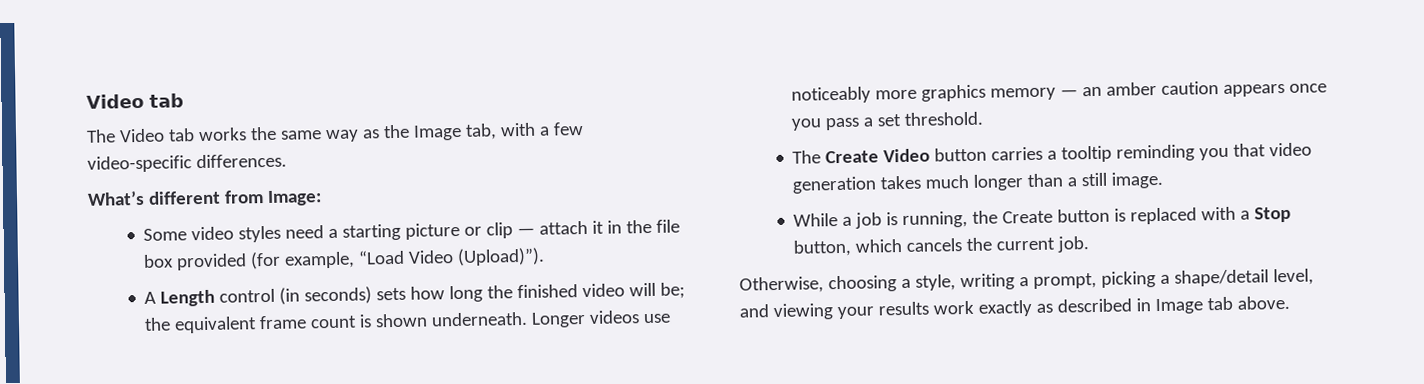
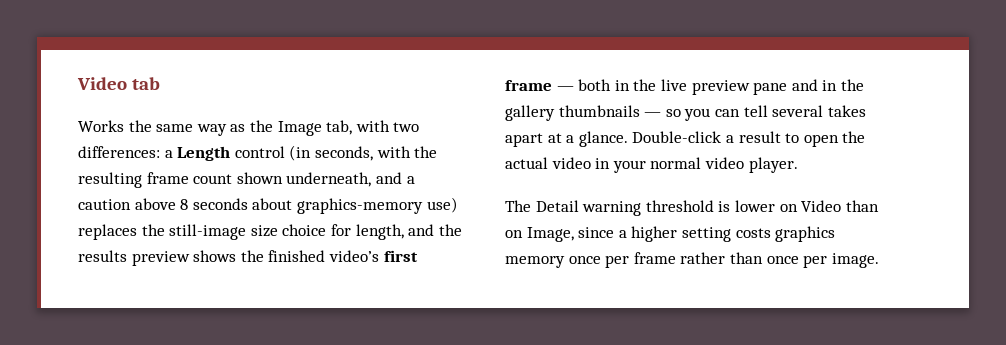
[86,127,247,143] The Video tab works -> [78,120,124,132] Works
[538,122,584,136] [87,153,287,173] [87,190,322,206] [143,219,681,243] [143,247,546,271] [144,282,686,307] [144,310,672,334] [791,81,1328,104] [791,111,984,131] [792,142,1313,164] [792,171,1164,194] [793,206,1292,229] [793,236,1090,257] [739,268,1314,294] [739,295,1290,321] a few video-specific differences. // What’s different from Image: // Some video styles need a starting picture or clip — attach it in the file box provided (for example, “Load Video (Upload)”). // A Length control (in seconds) sets how long the finished video will be; the equivalent frame count is shown underneath. Longer videos use noticeably more graphics memory — an amber caution appears once you pass a set threshold. // The Create Video button carries a tooltip reminding you that video generation takes much longer than a still image. // While a job is running, the Create button is replaced with a Stop button, which cancels the current job. // Otherwise, choosing a style, writing a prompt, picking a shape/detail level, and viewing your results work exactly as described in Image tab above. -> [393,122,420,132] [78,145,438,161] [78,172,415,188] [78,197,458,214] [78,224,462,240] [78,250,418,266] [505,79,864,95] [505,105,866,121] [505,131,866,147] [505,157,798,173] [505,200,879,216] [505,226,836,242] [505,252,879,268] two differences: a Length control (in seconds, with the resulting frame count shown underneath, and a caution above 8 seconds about graphics-memory use) replaces the still-image size choice for length, and the results preview shows the finished video’s first frame — both in the live preview pane and in the gallery thumbnails — so you can tell several takes apart at a glance. Double-click a result to open the actual video in your normal video player. // The Detail warning threshold is lower on Video than on Image, since a higher setting costs graphics memory once per frame rather than once per image.

